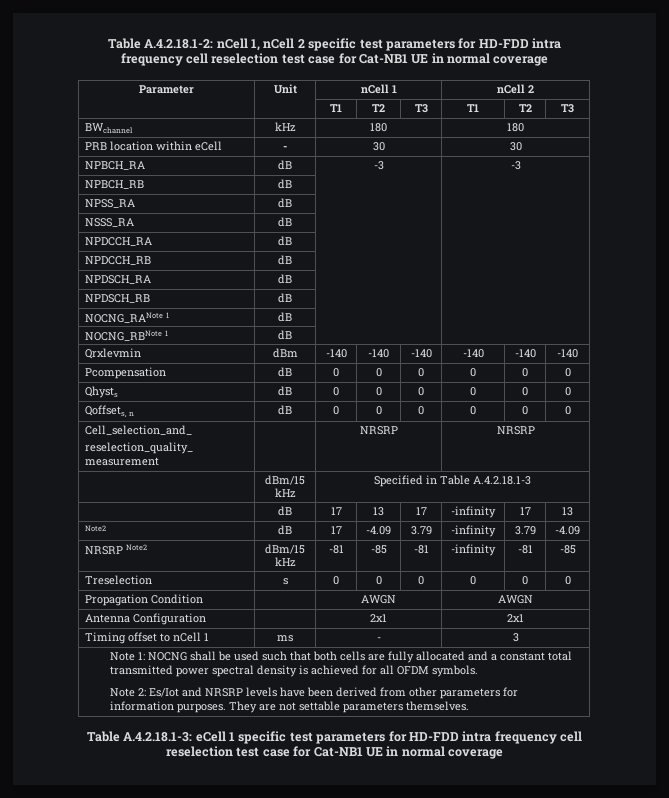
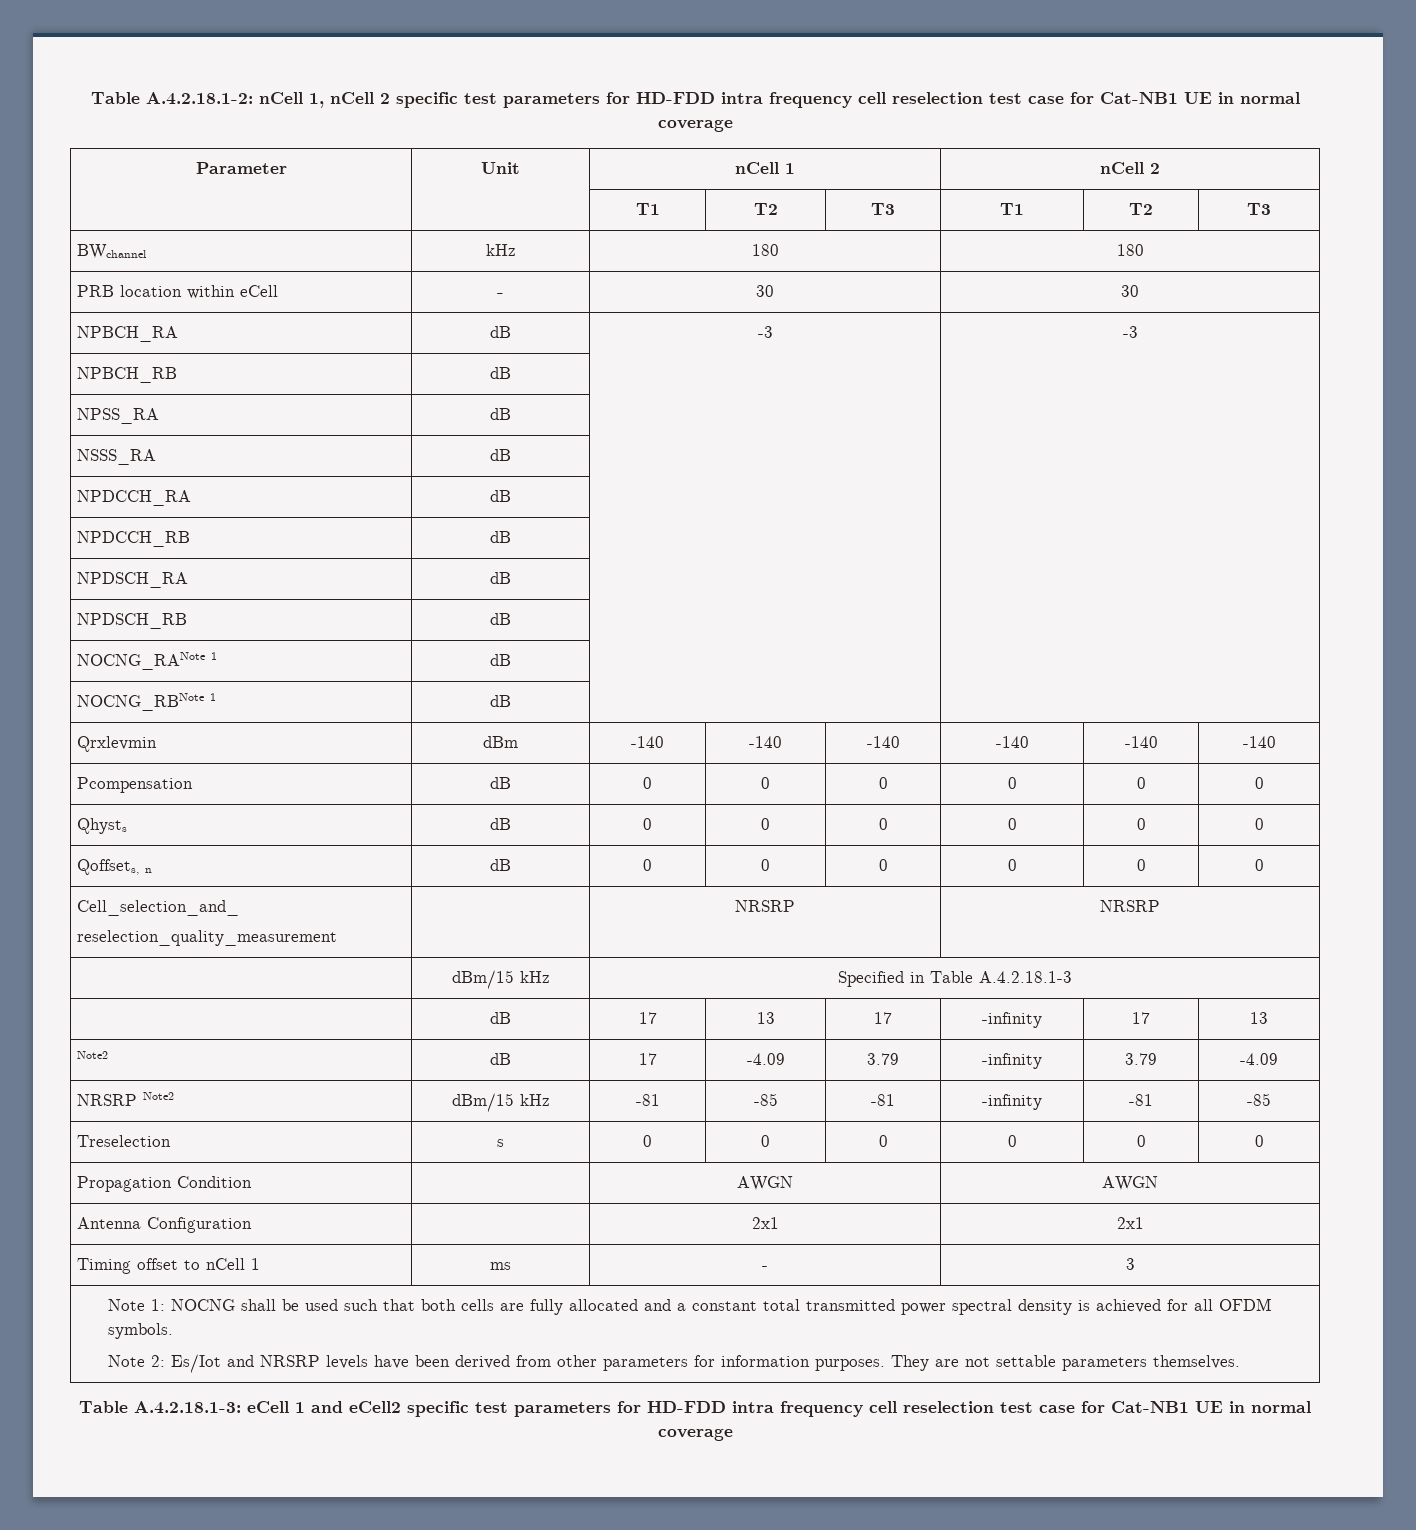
(236, 736) none -> [311,1401,401,1413] and eCell2

